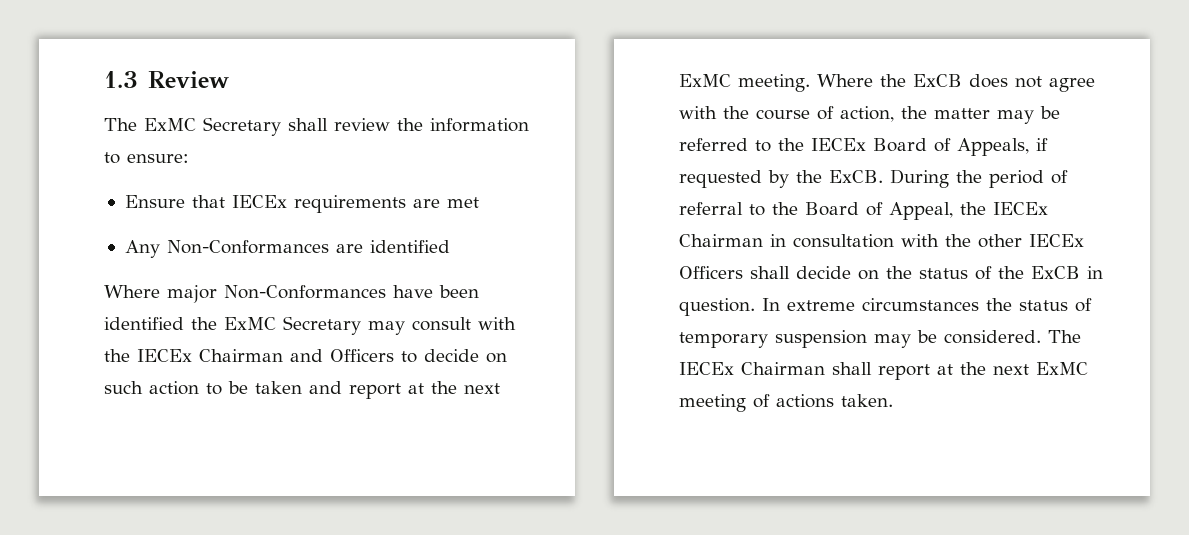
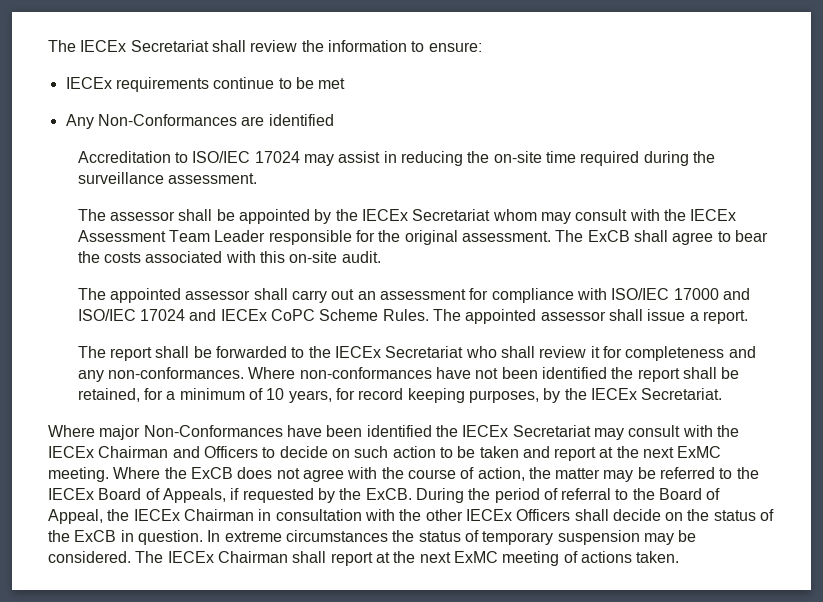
[104,71,229,88] [104,117,281,136] 1.3 Review // The ExMC Secretary -> [48,40,209,52] The IECEx Secretariat
[124,195,440,213] Ensure that IECEx requirements are -> [65,77,314,92] IECEx requirements continue to be
(450, 246) none -> [77,151,715,166] [77,172,258,184] [77,209,737,224] [77,230,768,245] [77,251,381,263] [77,288,750,303] [77,309,748,324] [77,346,756,361] [77,367,740,382] [77,388,723,403] // Accreditation to ISO/IEC 17024 may assist in reducing the on-site time required during the surveillance assessment. // The assessor shall be appointed by the IECEx Secretariat whom may consult with the IECEx Assessment Team Leader responsible for the original assessment. The ExCB shall agree to bear the costs associated with this on-site audit. // The appointed assessor shall carry out an assessment for compliance with ISO/IEC 17000 and ISO/IEC 17024 and IECEx CoPC Scheme Rules. The appointed assessor shall issue a report. // The report shall be forwarded to the IECEx Secretariat who shall review it for completeness and any non-conformances. Where non-conformances have not been identified the report shall be retained, for a minimum of 10 years, for record keeping purposes, by the IECEx Secretariat.
[224,316,361,335] ExMC Secretary -> [462,425,591,437] IECEx Secretariat

